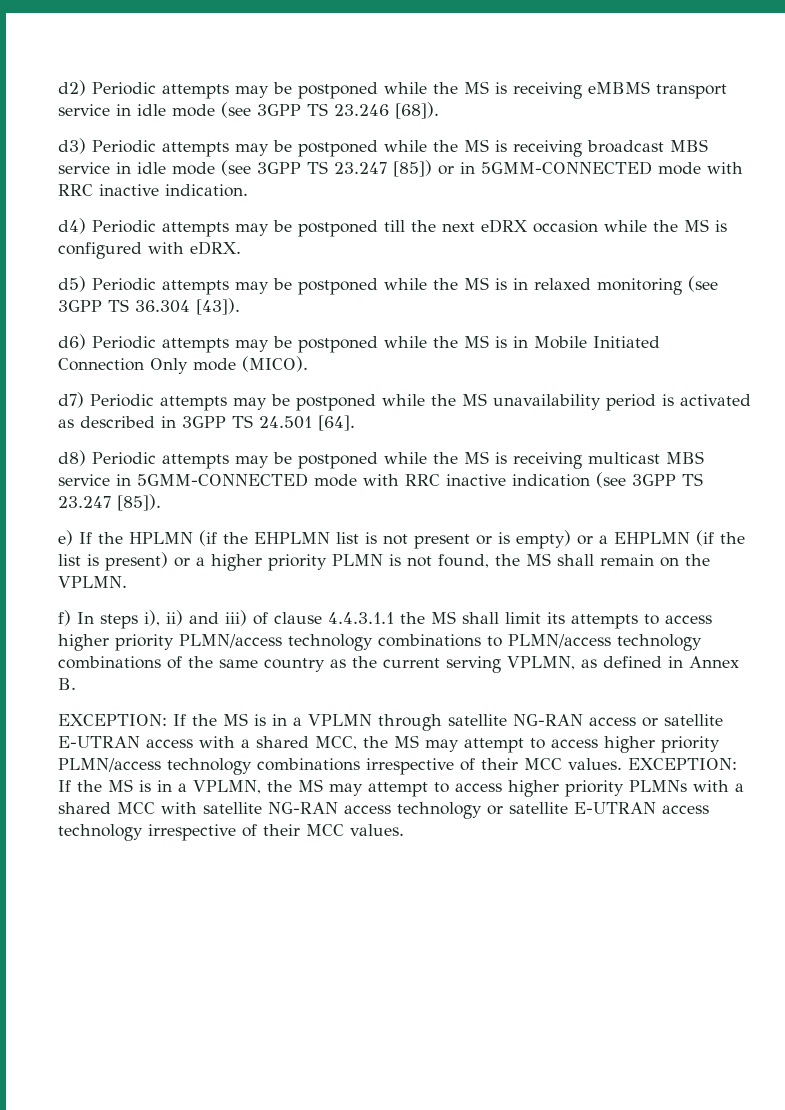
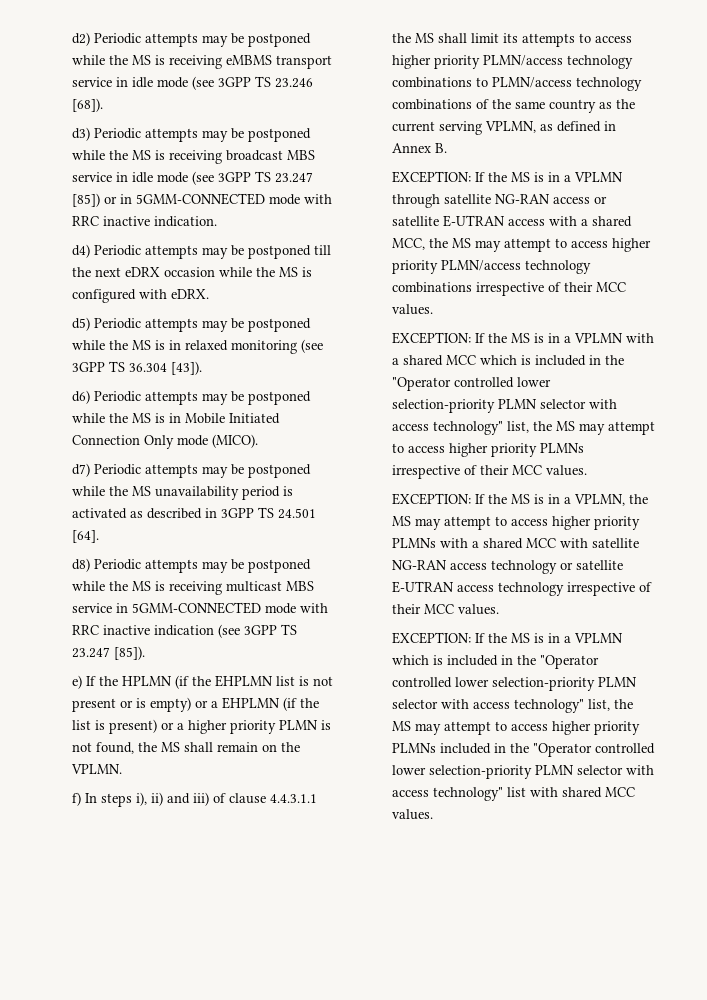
(622, 764) none -> [391,332,654,344] [391,355,624,366] [391,377,551,391] [391,399,617,413] [391,421,655,435] [391,443,584,457] [391,465,587,479] // EXCEPTION: If the MS is in a VPLMN with a shared MCC which is included in the "Operator controlled lower selection-priority PLMN selector with access technology" list, the MS may attempt to access higher priority PLMNs irrespective of their MCC values. //
(404, 830) none -> [391,632,623,644] [391,655,599,669] [391,677,637,691] [391,699,633,713] [391,721,640,735] [391,743,655,757] [391,765,654,779] [391,787,635,801] [391,809,433,820] // EXCEPTION: If the MS is in a VPLMN which is included in the "Operator controlled lower selection-priority PLMN selector with access technology" list, the MS may attempt to access higher priority PLMNs included in the "Operator controlled lower selection-priority PLMN selector with access technology" list with shared MCC values.

